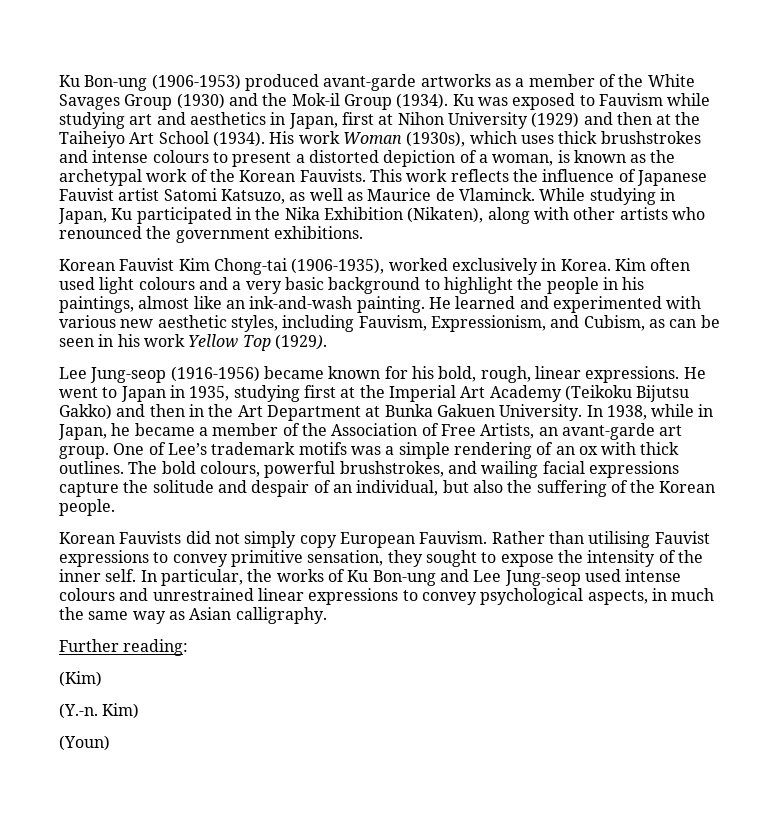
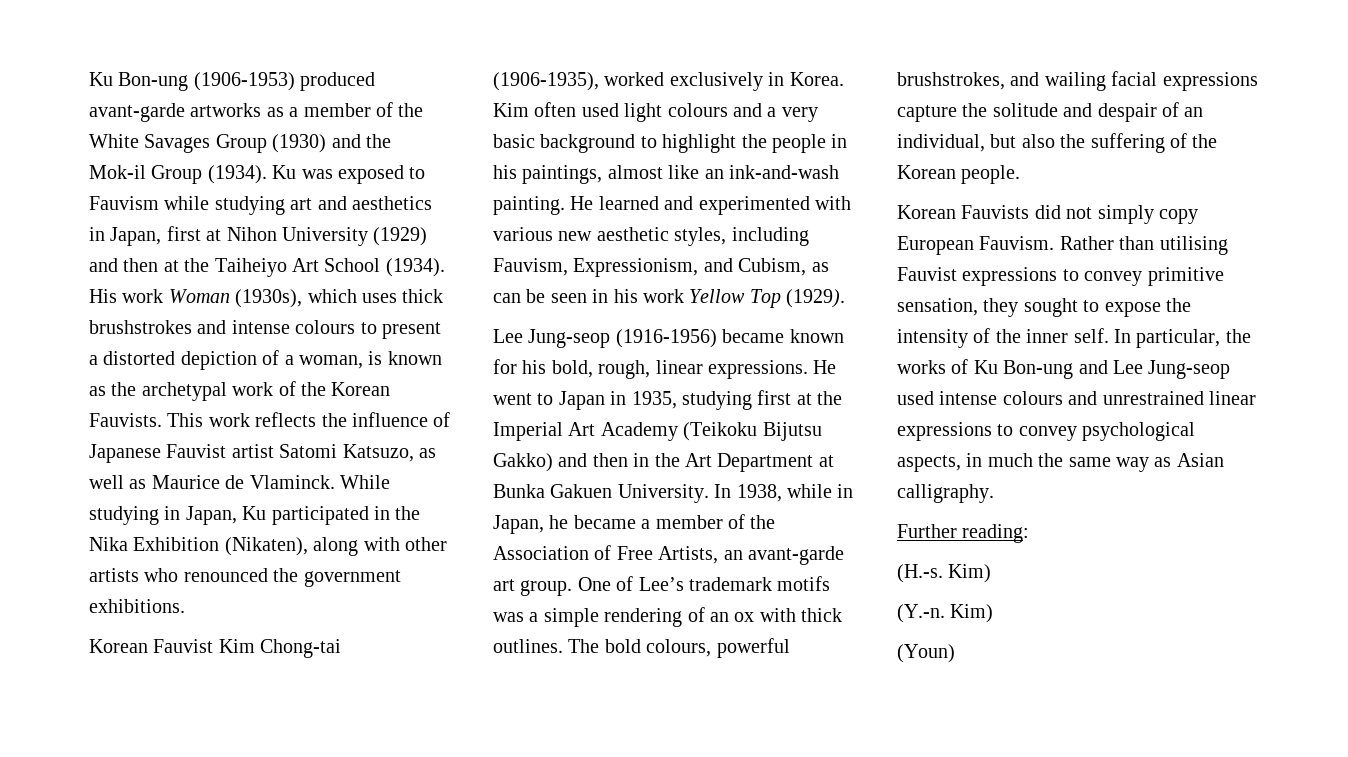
[59,671,102,687] (Kim) -> [897,564,992,583] (H.-s. Kim)

